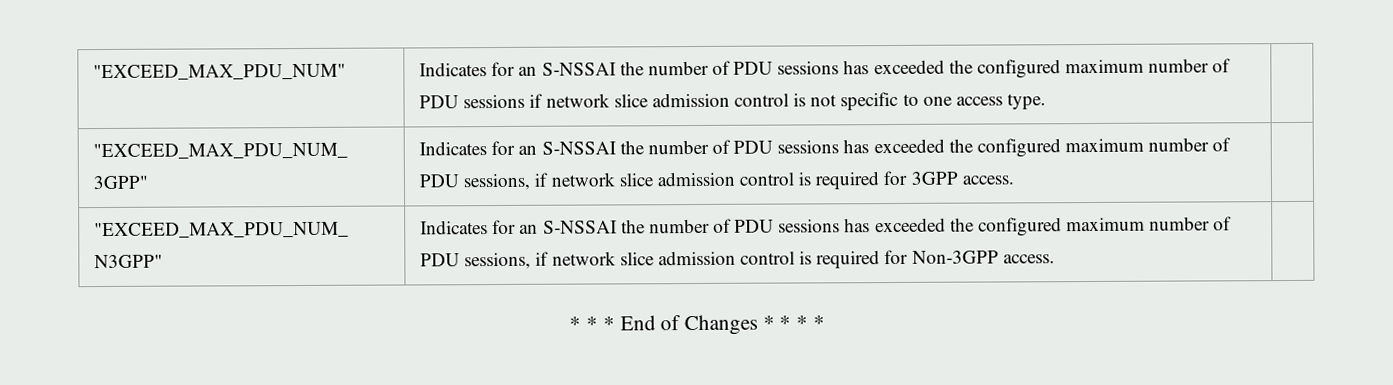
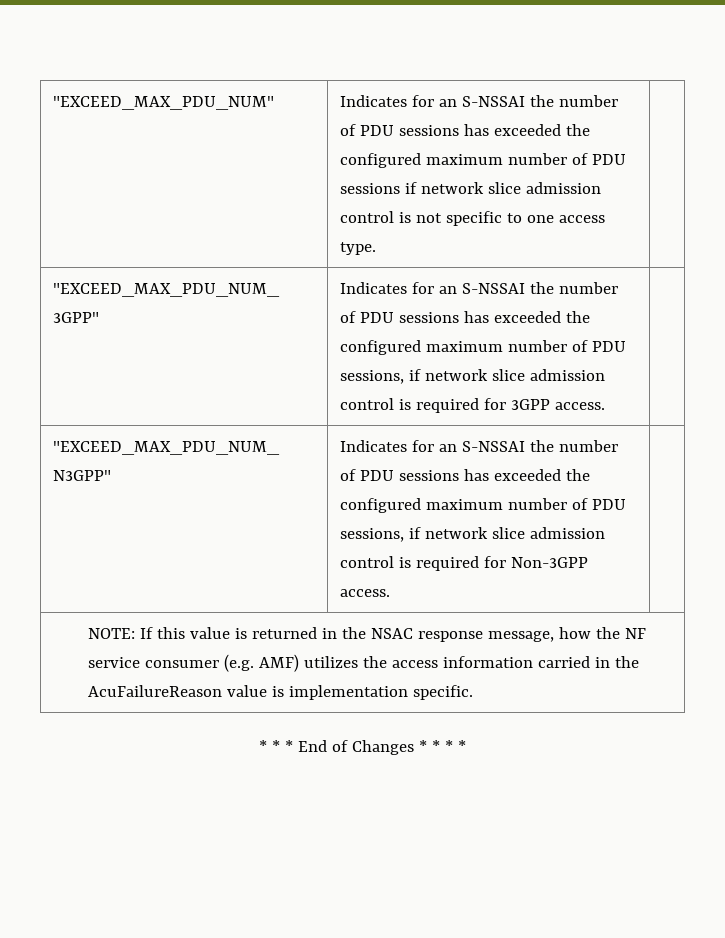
(1055, 259) none -> [88,627,647,642] [88,654,640,672] [88,685,474,700] // NOTE: If this value is returned in the NSAC response message, how the NF service consumer (e.g. AMF) utilizes the access information carried in the AcuFailureReason value is implementation specific.

